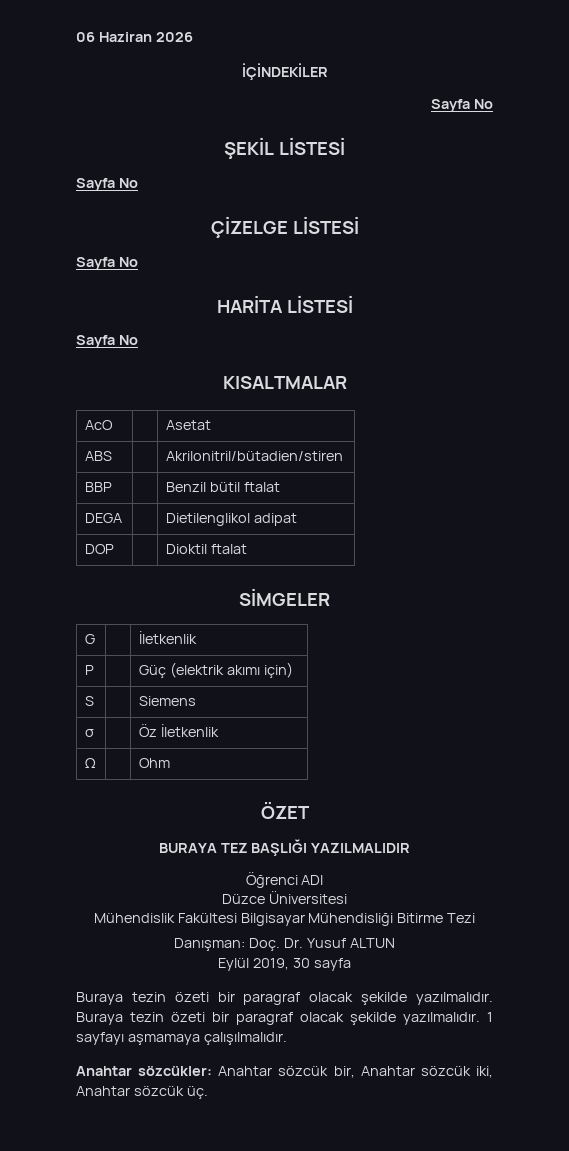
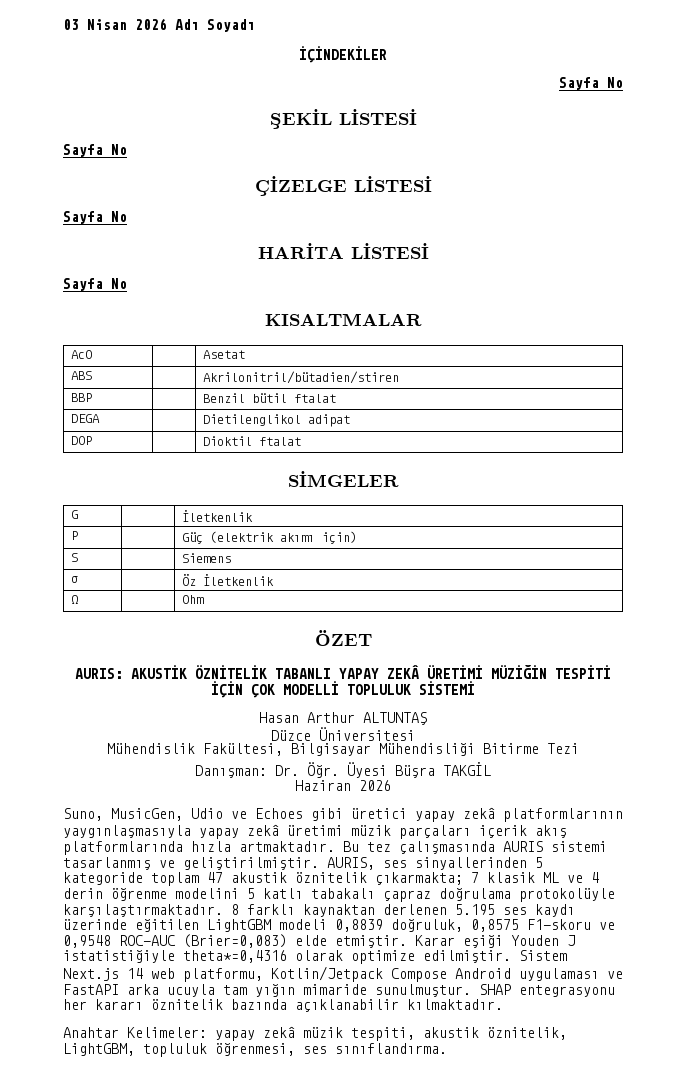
[76,32,193,42] 06 Haziran 2026 -> [63,18,255,32] 03 Nisan 2026 Adı Soyadı
[158,839,411,856] [245,872,324,888] BURAYA TEZ BAŞLIĞI YAZILMALIDIR // Öğrenci ADI -> [75,665,611,679] [211,681,475,698] [259,712,427,725] AURIS: AKUSTİK ÖZNİTELİK TABANLI YAPAY ZEKÂ ÜRETİMİ MÜZİĞİN TESPİTİ İÇİN ÇOK MODELLİ TOPLULUK SİSTEMİ // Hasan Arthur ALTUNTAŞ
[177,913,237,923] Fakültesi -> [203,743,283,756] Fakültesi,
[249,938,395,951] [218,958,351,971] [76,992,494,1005] [76,1012,493,1025] [76,1032,287,1045] [76,1066,494,1078] [76,1086,208,1099] Doç. Dr. Yusuf ALTUN // Eylül 2019, 30 sayfa // Buraya tezin özeti bir paragraf olacak şekilde yazılmalıdır. Buraya tezin özeti bir paragraf olacak şekilde yazılmalıdır. 1 sayfayı aşmamaya çalışılmalıdır. // Anahtar sözcükler: Anahtar sözcük bir, Anahtar sözcük iki, Anahtar sözcük üç. -> [275,762,491,778] [295,780,391,791] [63,807,623,822] [63,824,567,839] [63,841,607,855] [63,857,543,870] [63,872,599,886] [63,888,615,902] [63,904,575,917] [63,919,615,932] [63,934,575,948] [63,950,567,964] [63,966,623,982] [63,984,615,997] [63,999,503,1012] [63,1026,567,1041] [63,1043,447,1057] Dr. Öğr. Üyesi Büşra TAKGİL // Haziran 2026 // Suno, MusicGen, Udio ve Echoes gibi üretici yapay zekâ platformlarının yaygınlaşmasıyla yapay zekâ üretimi müzik parçaları içerik akış platformlarında hızla artmaktadır. Bu tez çalışmasında AURIS sistemi tasarlanmış ve geliştirilmiştir. AURIS, ses sinyallerinden 5 kategoride toplam 47 akustik öznitelik çıkarmakta; 7 klasik ML ve 4 derin öğrenme modelini 5 katlı tabakalı çapraz doğrulama protokolüyle karşılaştırmaktadır. 8 farklı kaynaktan derlenen 5.195 ses kaydı üzerinde eğitilen LightGBM modeli 0,8839 doğruluk, 0,8575 F1-skoru ve 0,9548 ROC-AUC (Brier=0,083) elde etmiştir. Karar eşiği Youden J istatistiğiyle theta*=0,4316 olarak optimize edilmiştir. Sistem Next.js 14 web platformu, Kotlin/Jetpack Compose Android uygulaması ve FastAPI arka ucuyla tam yığın mimaride sunulmuştur. SHAP entegrasyonu her kararı öznitelik bazında açıklanabilir kılmaktadır. // Anahtar Kelimeler: yapay zekâ müzik tespiti, akustik öznitelik, LightGBM, topluluk öğrenmesi, ses sınıflandırma.

